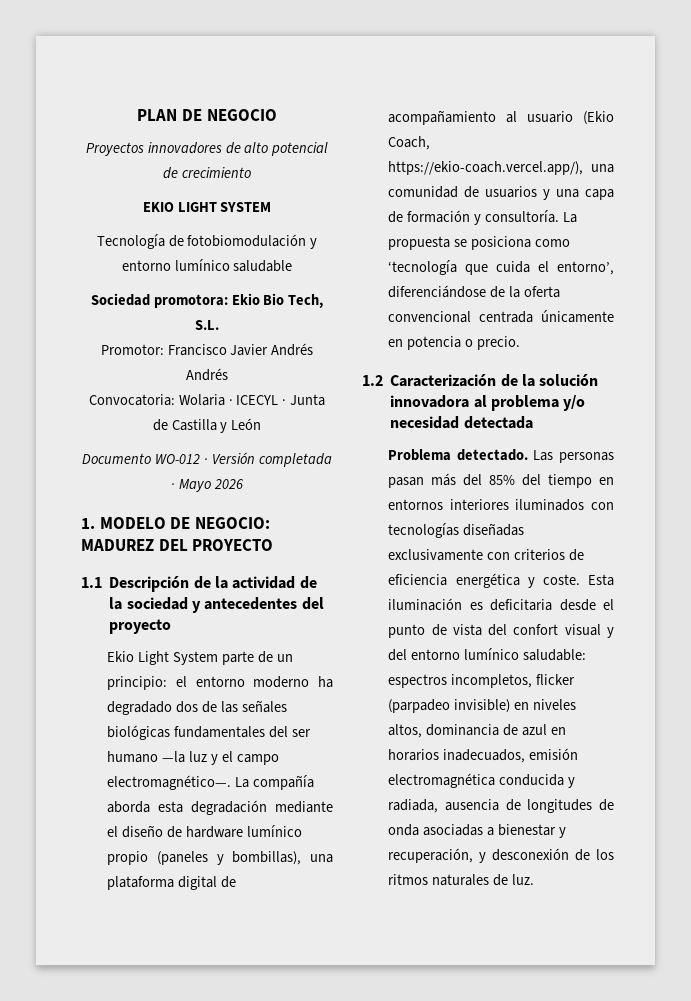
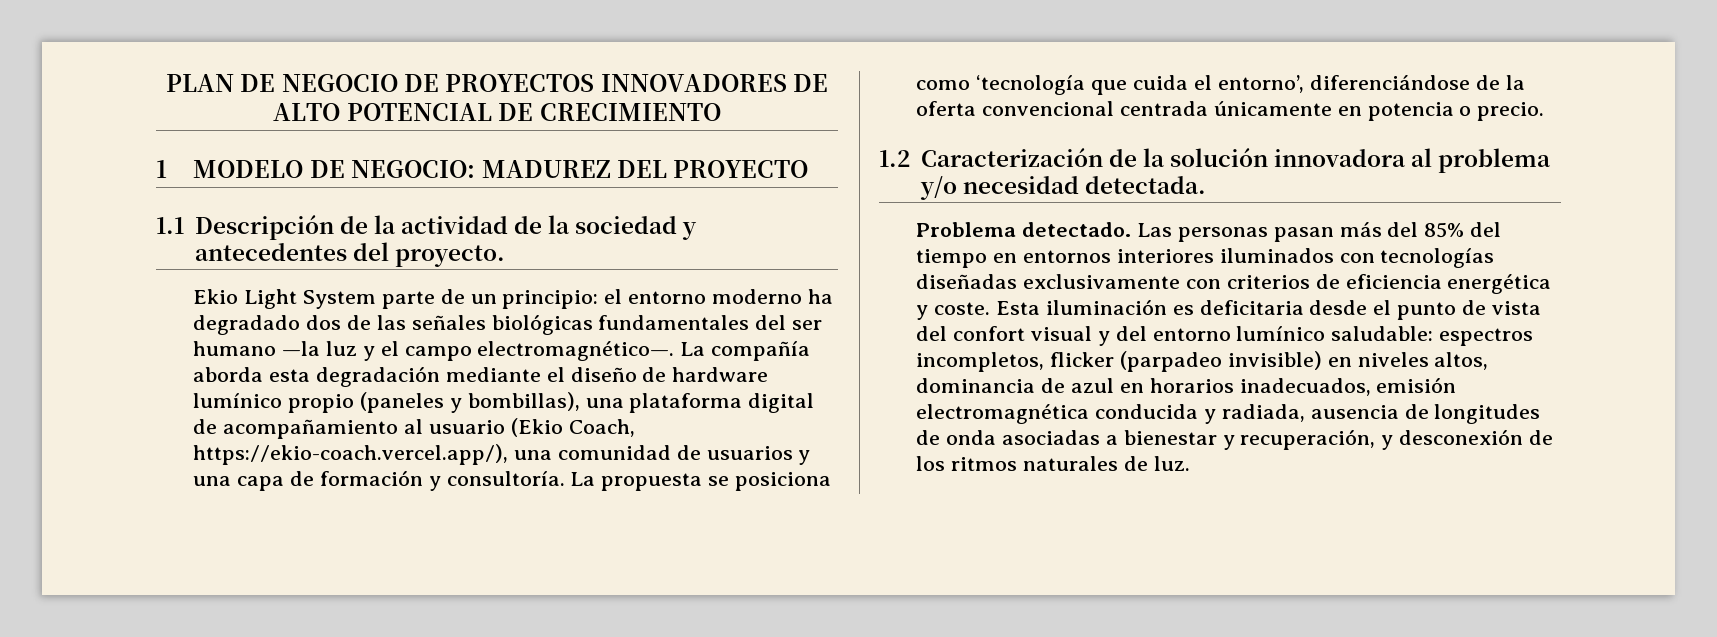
[85,142,329,156] [163,167,251,179] [142,202,272,212] [96,234,318,249] [121,259,293,272] [90,293,324,308] [195,320,219,330] [100,343,314,356] [186,368,228,381] [88,394,326,406] [152,418,262,433] [82,452,332,467] [171,479,244,492] [81,518,95,529] // Proyectos innovadores de alto potencial de crecimiento // EKIO LIGHT SYSTEM // Tecnología de fotobiomodulación y entorno lumínico saludable // Sociedad promotora: Ekio Bio Tech, S.L. // Promotor: Francisco Javier Andrés Andrés // Convocatoria: Wolaria · ICECYL · Junta de Castilla y León // Documento WO-012 · Versión completada · Mayo 2026 // 1. -> [404,74,829,92] [273,103,721,121] [156,160,167,178] DE PROYECTOS INNOVADORES DE ALTO POTENCIAL DE CRECIMIENTO // 1
[109,619,172,634] proyecto -> [394,245,505,267] proyecto.
[463,416,533,429] detectada -> [1084,176,1206,194] detectada.

